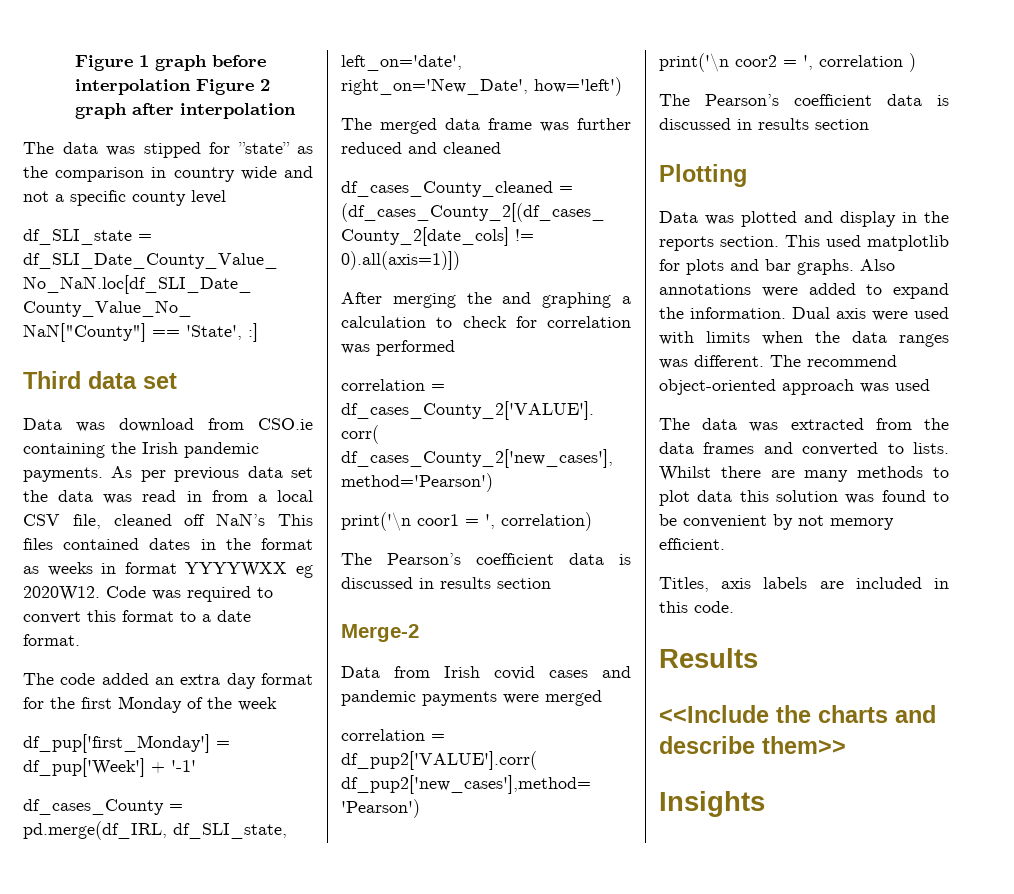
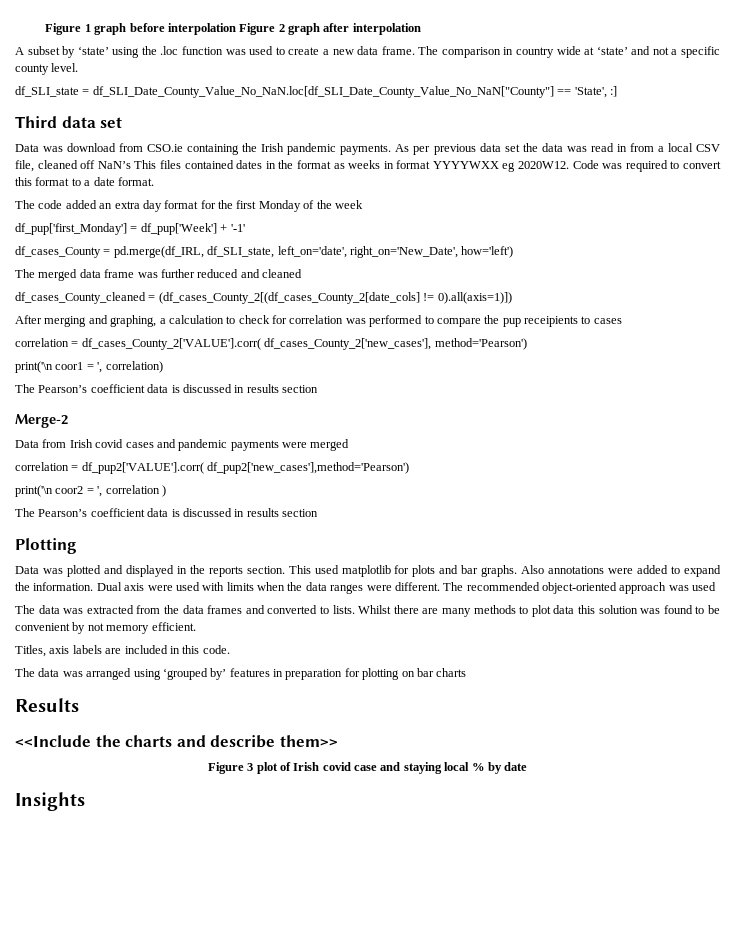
[23,142,313,158] [23,166,48,178] The data was stipped for ”state” as the -> [15,46,439,58] A subset by ‘state’ using the .loc function was used to create a new data frame. The
(277, 173) none -> [584,46,628,55] at ‘state’
[191,190,226,204] level -> [51,63,79,72] level.
[466,292,612,308] the and graphing -> [88,315,157,327] and graphing,
(455, 348) none -> [424,315,622,327] to compare the pup receipients to cases
[840,211,896,227] display -> [125,565,174,577] displayed
[659,359,688,369] was -> [366,585,392,591] were
[807,355,897,367] recommend -> [466,582,540,591] recommended
(734, 607) none -> [15,668,467,680] // The data was arranged using ‘grouped by’ features in preparation for plotting on bar charts
(846, 745) none -> [207,762,528,774] // Figure 3 plot of Irish covid case and staying local % by date

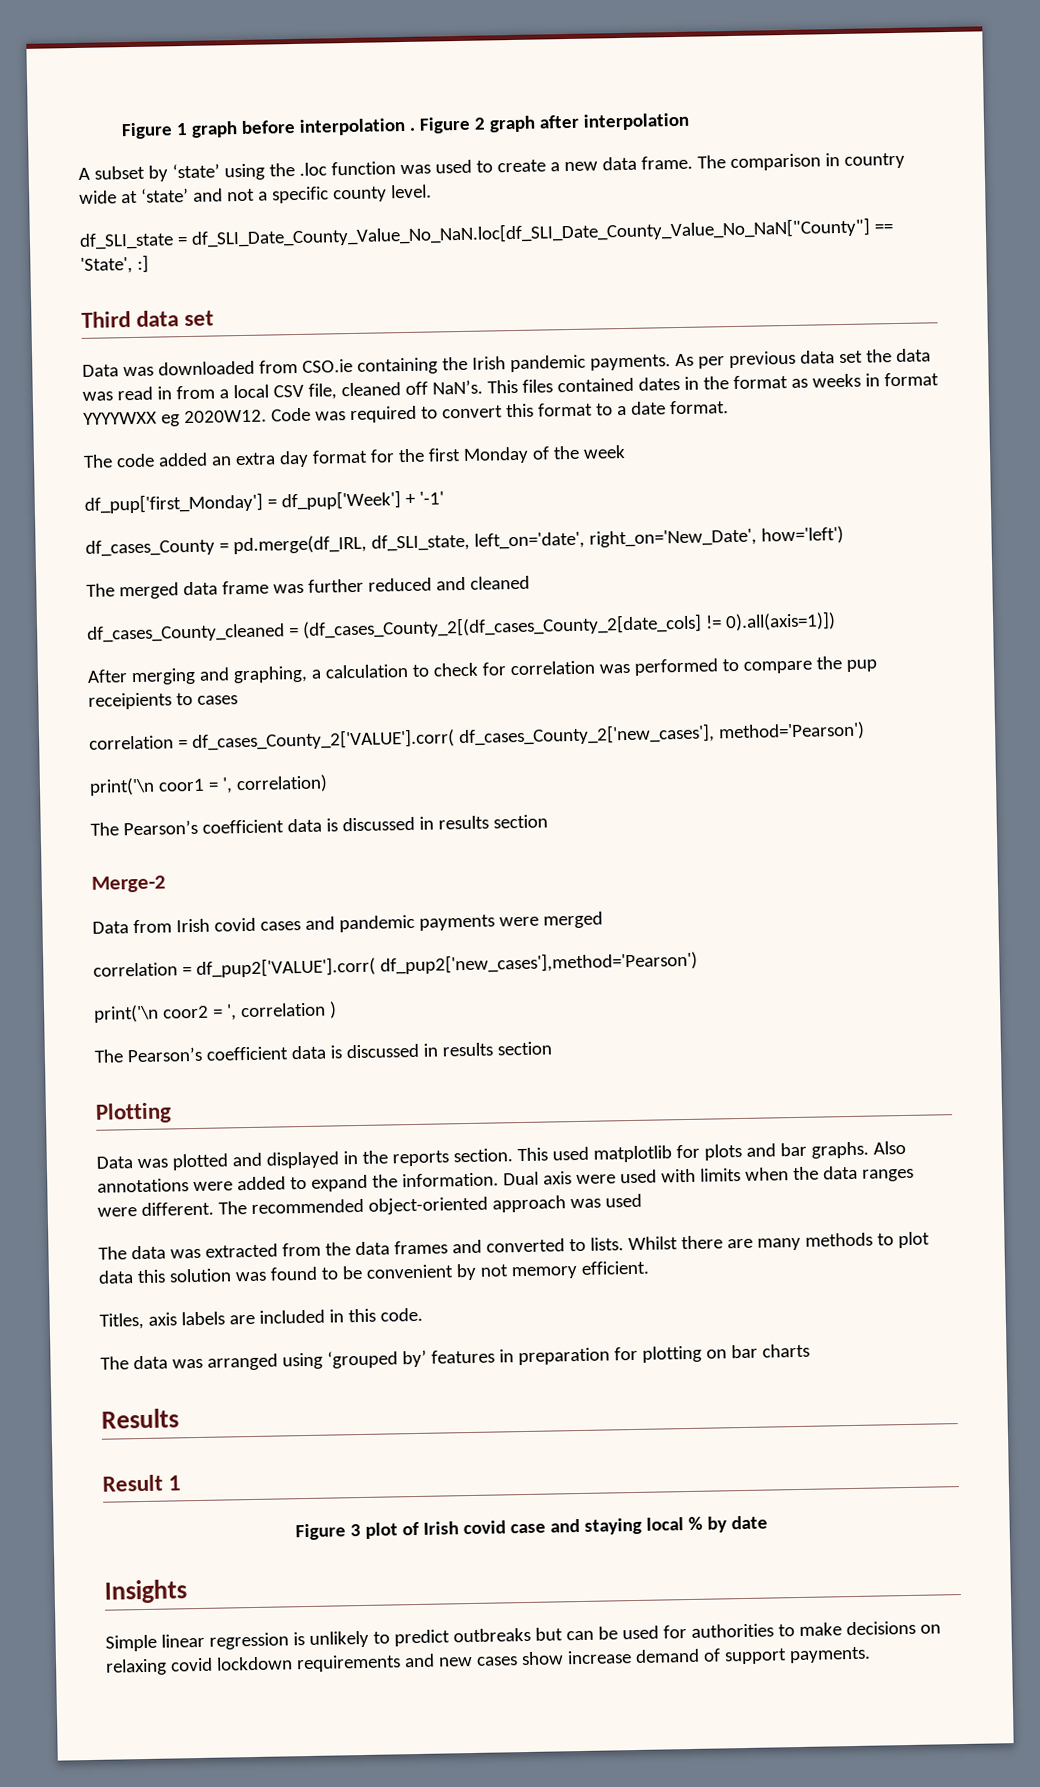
(236, 29) none -> [408,127,416,131] .
[67,143,117,152] download -> [157,360,255,376] downloaded
[97,161,131,169] NaN’s -> [431,379,483,395] NaN’s.
[15,735,338,748] <<Include the charts and describe them>> -> [102,1474,182,1492] Result 1
(85, 801) none -> [105,1620,941,1652] [105,1646,871,1676] // Simple linear regression is unlikely to predict outbreaks but can be used for authorities to make decisions on relaxing covid lockdown requirements and new cases show increase demand of support payments.

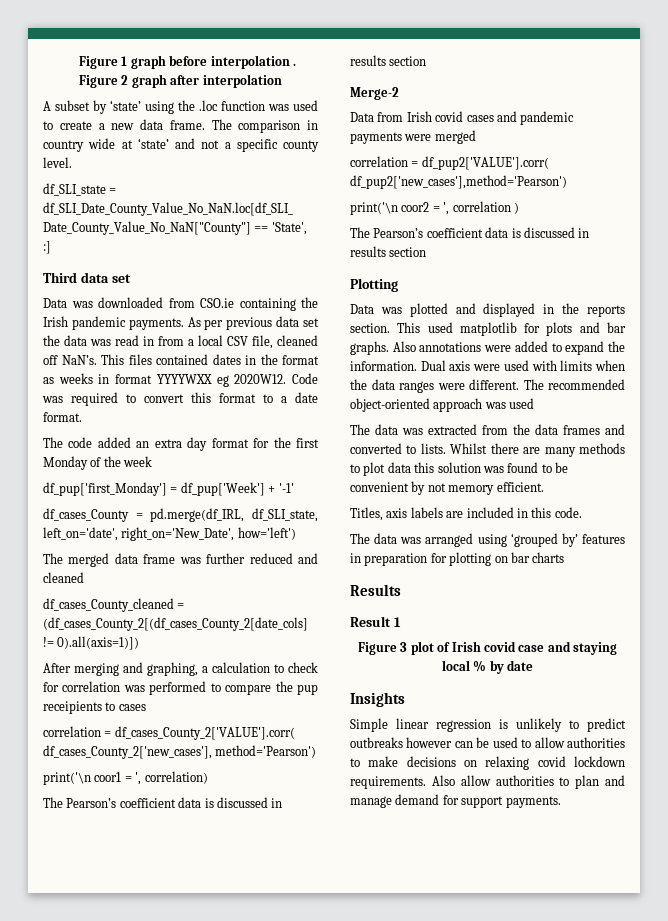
[534,1627,563,1641] but -> [406,737,453,748] however
[662,1625,687,1639] for -> [521,737,565,748] to allow
[295,1648,721,1673] requirements and new cases show increase demand of -> [350,775,625,789] [350,794,459,808] requirements. Also allow authorities to plan and manage demand for

